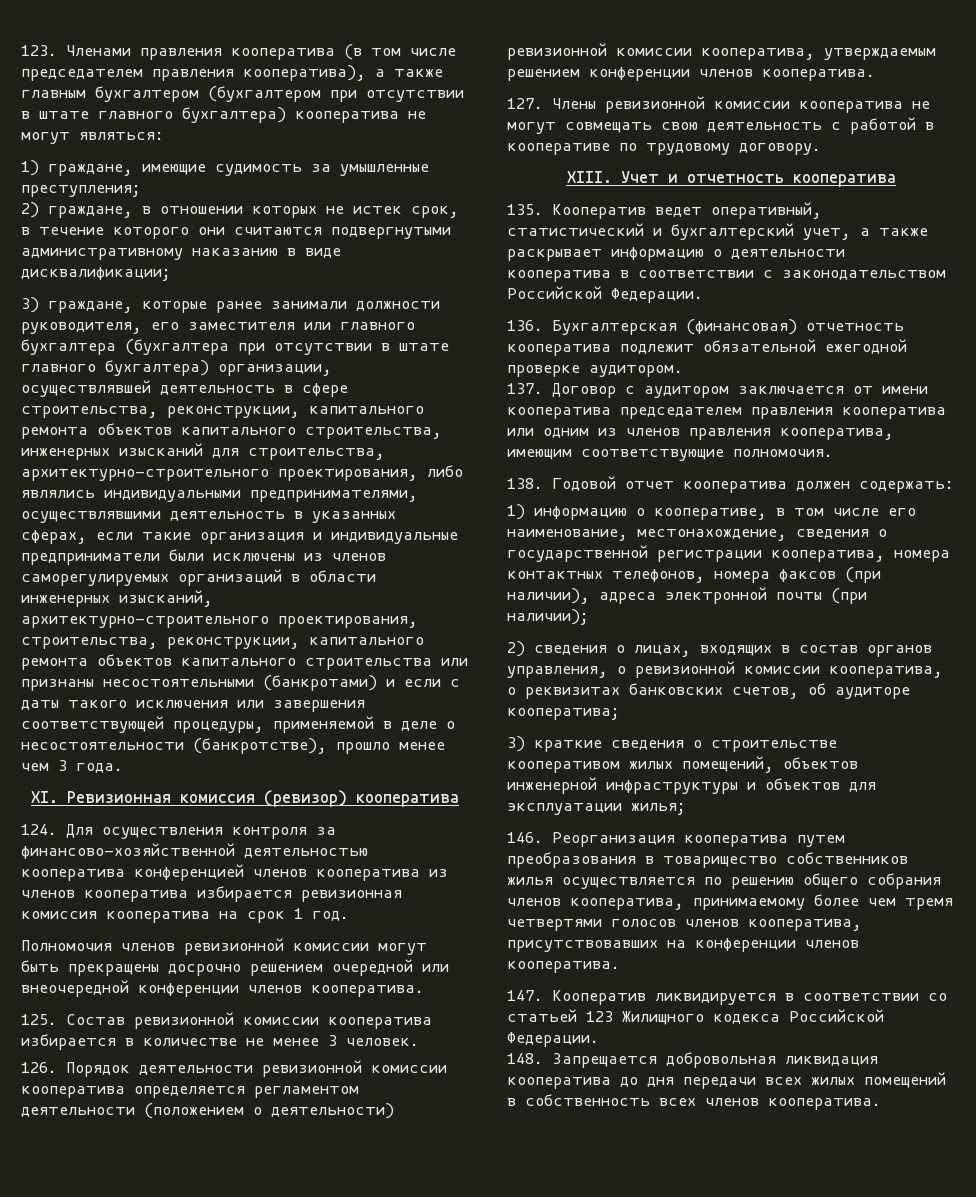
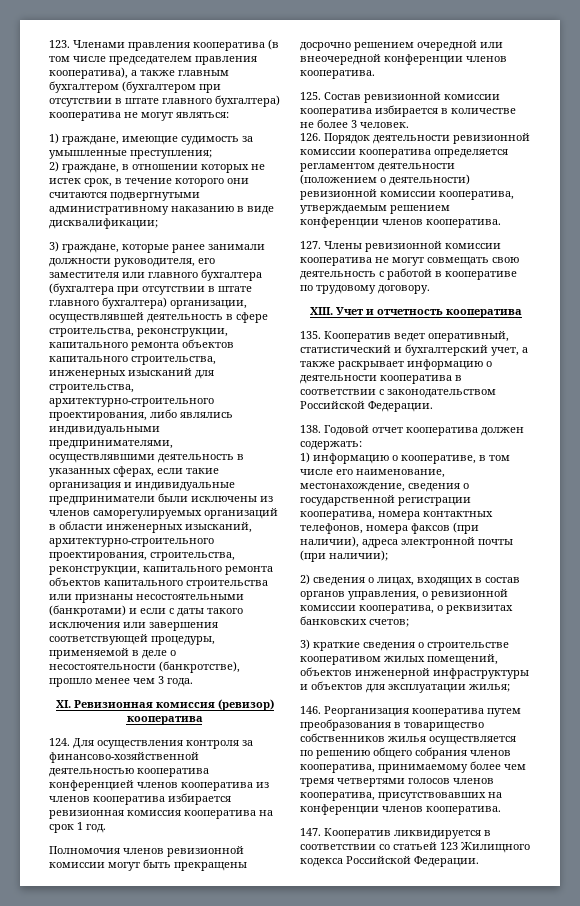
[273,1038,319,1046] менее -> [317,119,348,128] более
[507,319,904,335] [507,339,907,356] [507,365,683,377] [507,383,928,398] [507,407,946,419] [507,428,894,440] [507,449,833,461] // 136. Бухгалтерская (финансовая) отчетность кооператива подлежит обязательной ежегодной проверке аудитором. // 137. Договор с аудитором заключается от имени кооператива председателем правления кооператива или одним из членов правления кооператива, имеющим соответствующие полномочия. -> (433, 406) none
[732,683,910,699] [507,708,620,720] счетов, об аудиторе кооператива; -> [369,619,409,627] счетов;
[507,1052,878,1068] [507,1072,946,1089] [507,1094,881,1110] // 148. Запрещается добровольная ликвидация кооператива до дня передачи всех жилых помещений в собственность всех членов кооператива. -> (479, 861) none

